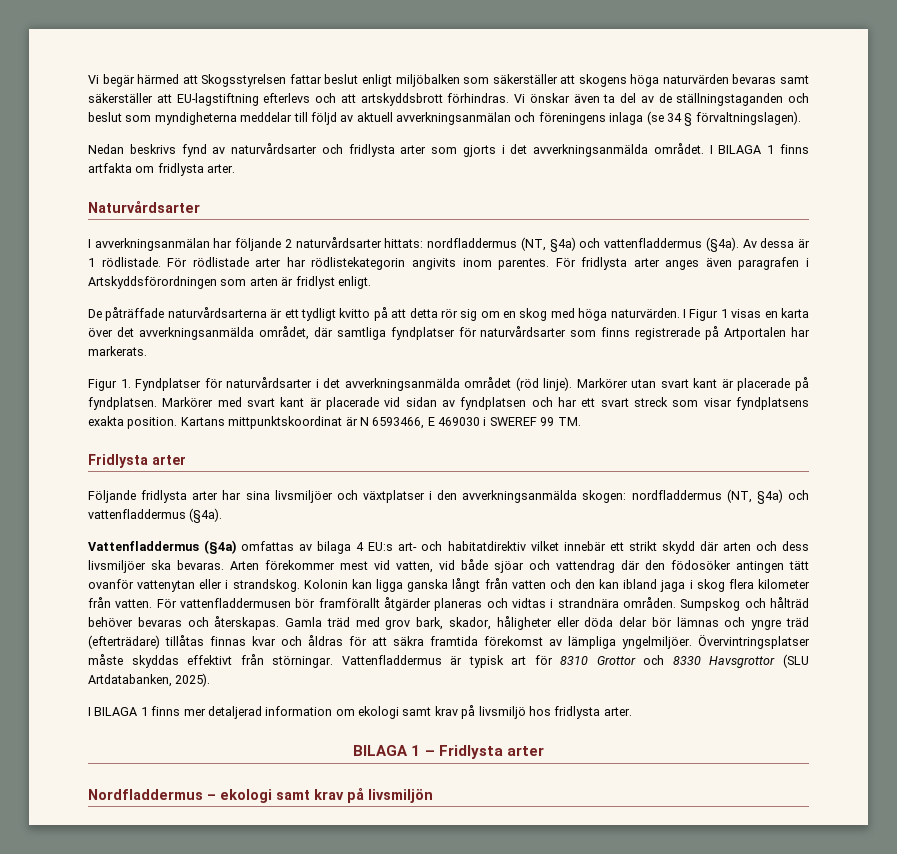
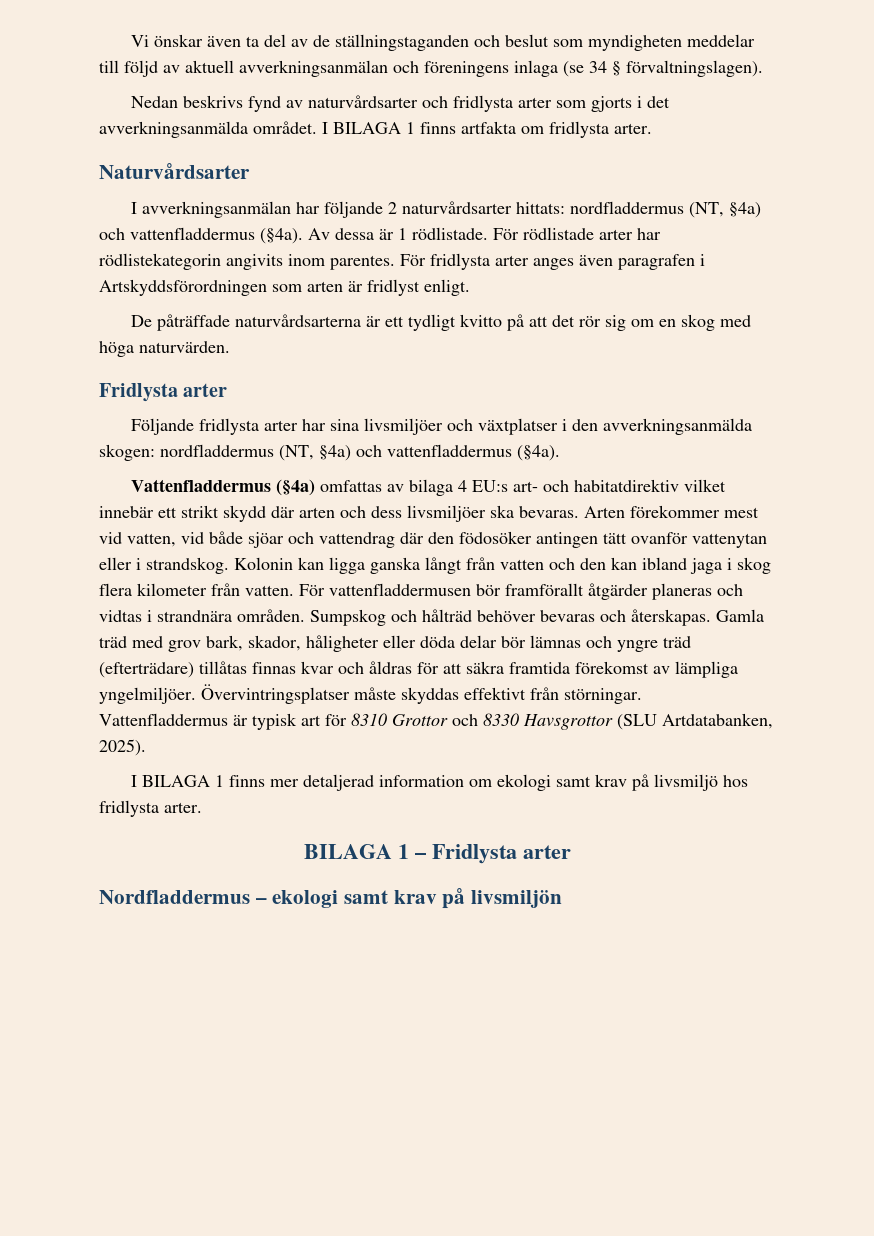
[88,74,809,87] [88,93,525,106] Vi begär härmed att Skogsstyrelsen fattar beslut enligt miljöbalken som säkerställer att skogens höga naturvärden bevaras samt säkerställer att EU-lagstiftning efterlevs och att artskyddsbrott förhindras. Vi -> [131,35,150,47] Vi
[154,112,237,125] myndigheterna -> [588,35,683,51] myndigheten
[409,308,438,318] detta -> [552,315,576,327] det
[683,308,810,321] [88,326,811,340] [88,346,147,356] [88,377,809,391] [88,397,809,410] [88,416,581,429] I Figur 1 visas en karta över det avverkningsanmälda området, där samtliga fyndplatser för naturvårdsarter som finns registrerade på Artportalen har markerats. // Figur 1. Fyndplatser för naturvårdsarter i det avverkningsanmälda området (röd linje). Markörer utan svart kant är placerade på fyndplatsen. Markörer med svart kant är placerade vid sidan av fyndplatsen och har ett svart streck som visar fyndplatsens exakta position. Kartans mittpunktskoordinat är N 6593466, E 469030 i SWEREF 99 TM. -> (230, 347) none

